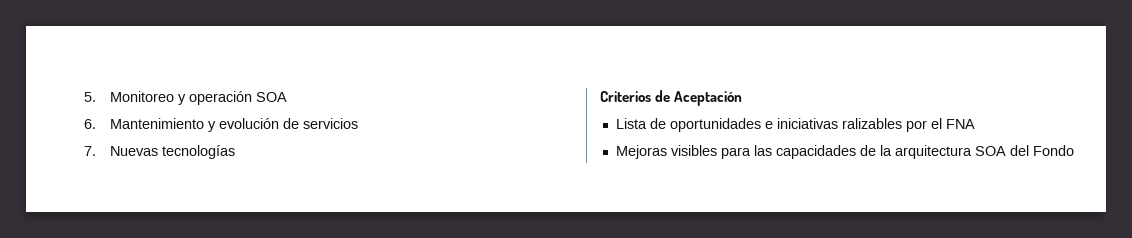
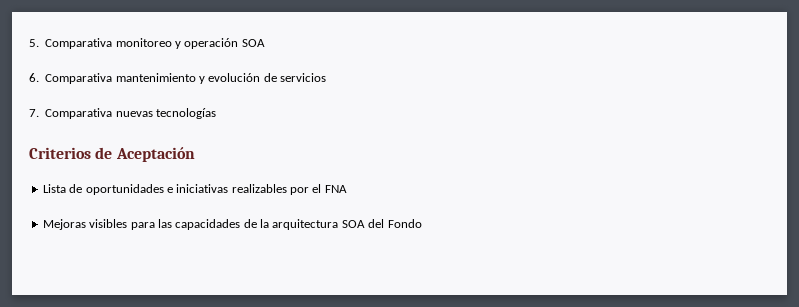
[110,91,175,102] Monitoreo -> [45,38,172,49] Comparativa monitoreo
[110,118,205,129] Mantenimiento -> [45,73,196,84] Comparativa mantenimiento
[110,146,159,156] Nuevas -> [45,108,153,119] Comparativa nuevas
[841,118,902,129] ralizables -> [231,184,287,193] realizables

